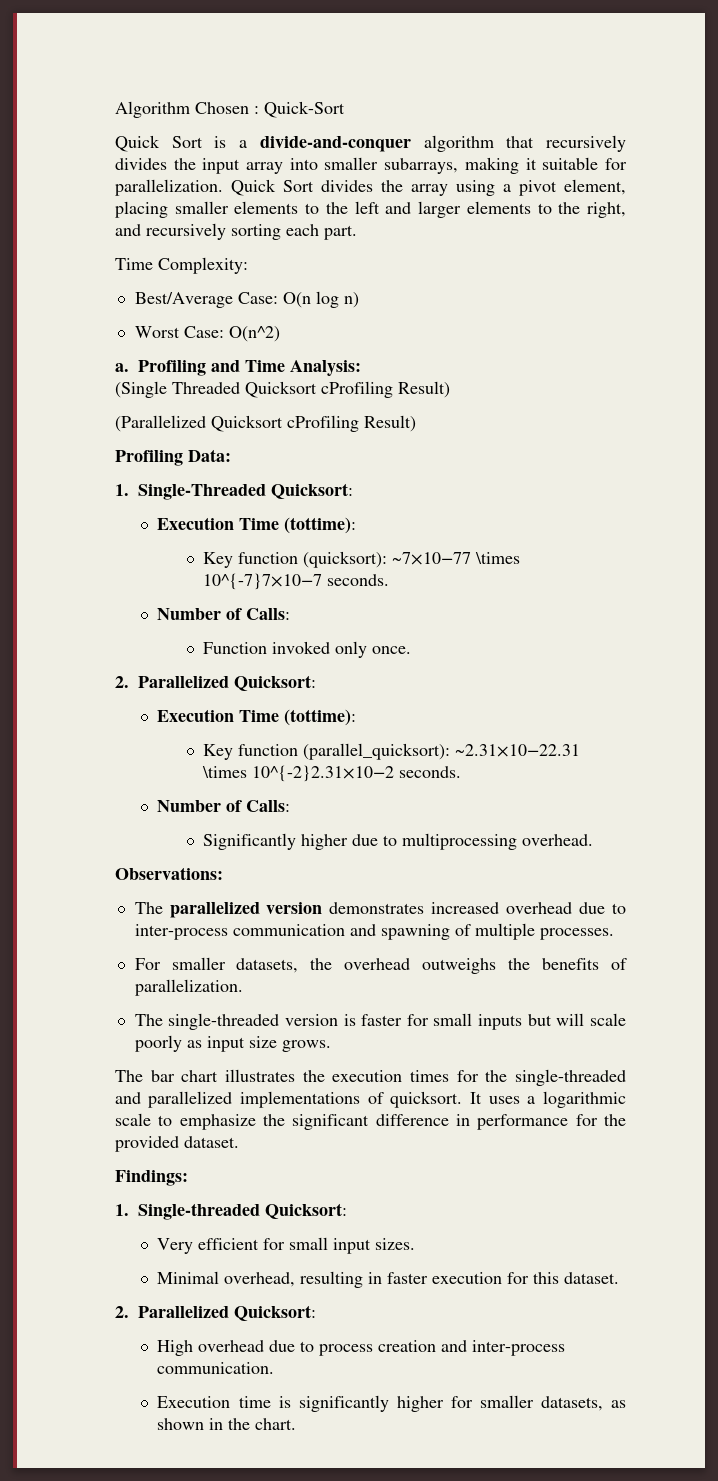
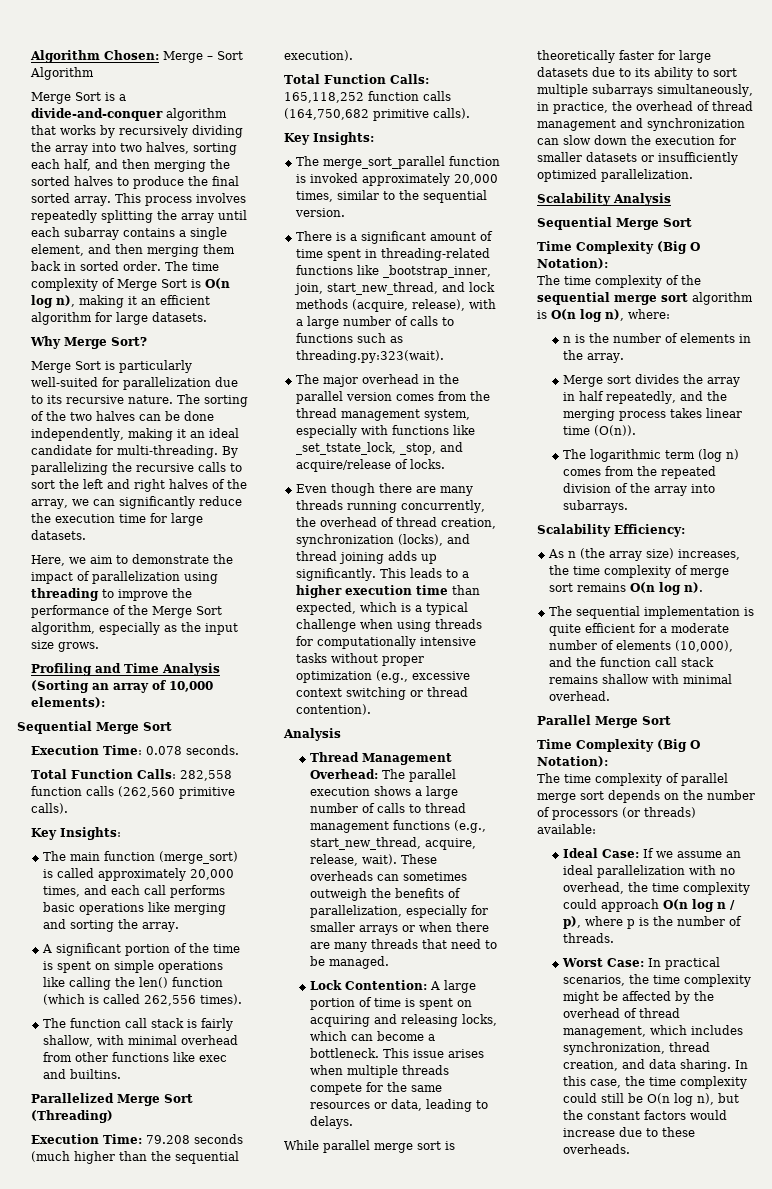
[114,101,345,118] [114,135,160,152] Algorithm Chosen : Quick-Sort // Quick -> [29,50,243,63] [29,67,94,80] [30,92,71,104] Algorithm Chosen: Merge – Sort Algorithm // Merge
[546,135,626,152] [114,157,627,174] [114,179,626,196] [114,201,626,218] [114,223,357,240] [114,257,248,274] [134,291,359,308] [134,326,280,342] [114,360,361,376] [114,381,450,398] [114,415,416,432] [114,449,231,466] [114,483,353,500] [157,517,357,534] [203,551,521,568] [203,573,390,590] [157,608,291,620] [203,641,412,658] [114,675,316,691] [157,709,357,726] [203,743,581,760] [202,765,462,782] [157,800,291,812] [203,833,594,850] [114,867,223,880] [134,902,626,918] [134,923,614,940] [134,957,628,974] [134,979,243,996] [134,1013,627,1030] [134,1035,331,1052] [114,1069,626,1086] [114,1091,626,1108] [114,1113,627,1130] [114,1136,239,1152] [114,1170,188,1186] [114,1203,347,1220] [157,1237,416,1254] [157,1271,620,1288] [114,1305,316,1321] [157,1340,566,1356] [157,1362,275,1374] [157,1395,626,1412] [157,1418,297,1430] recursively divides the input array into smaller subarrays, making it suitable for parallelization. Quick Sort divides the array using a pivot element, placing smaller elements to the left and larger elements to the right, and recursively sorting each part. // Time Complexity: // Best/Average Case: O(n log n) // Worst Case: O(n^2) // a. Profiling and Time Analysis: // (Single Threaded Quicksort cProfiling Result) // (Parallelized Quicksort cProfiling Result) // Profiling Data: // 1. Single-Threaded Quicksort: // Execution Time (tottime): // Key function (quicksort): ~7×10−77 \times 10^{-7}7×10−7 seconds. // Number of Calls: // Function invoked only once. // 2. Parallelized Quicksort: // Execution Time (tottime): // Key function (parallel_quicksort): ~2.31×10−22.31 \times 10^{-2}2.31×10−2 seconds. // Number of Calls: // Significantly higher due to multiprocessing overhead. // Observations: // The parallelized version demonstrates increased overhead due to inter-process communication and spawning of multiple processes. // For smaller datasets, the overhead outweighs the benefits of parallelization. // The single-threaded version is faster for small inputs but will scale poorly as input size grows. // The bar chart illustrates the execution times for the single-threaded and parallelized implementations of quicksort. It uses a logarithmic scale to emphasize the significant difference in performance for the provided dataset. // Findings: // 1. Single-threaded Quicksort: // Very efficient for small input sizes. // Minimal overhead, resulting in faster execution for this dataset. // 2. Parallelized Quicksort: // High overhead due to process creation and inter-process communication. // Execution time is significantly higher for smaller datasets, as shown in the chart. -> [59,125,243,138] [30,142,237,155] [30,159,230,172] [30,176,239,189] [30,193,246,206] [30,210,247,223] [30,227,227,240] [30,244,235,257] [30,261,219,271] [30,278,230,291] [30,295,210,308] [30,312,207,325] [29,336,147,349] [30,360,192,373] [30,377,238,390] [30,394,248,407] [30,411,214,421] [30,428,239,441] [30,445,238,458] [30,462,242,475] [30,479,247,492] [30,496,242,509] [30,513,203,526] [30,530,86,540] [30,554,233,566] [30,571,218,584] [30,588,192,601] [30,605,222,618] [30,622,238,635] [30,640,99,652] [30,663,220,676] [30,680,213,693] [30,697,105,708] [17,721,172,734] [30,745,239,755] [30,769,232,781] [30,786,235,799] [30,803,68,814] [30,827,121,840] [43,851,239,864] [43,868,235,881] [43,885,226,898] [43,902,227,915] [43,919,180,932] [42,943,241,956] [43,960,224,973] [43,977,224,990] [43,994,243,1006] [43,1018,234,1031] [43,1035,239,1047] [43,1052,228,1062] [43,1069,122,1079] [30,1093,193,1106] [30,1110,113,1123] [30,1134,243,1144] [30,1151,239,1164] [283,50,353,61] [283,74,429,84] [283,91,451,103] [283,108,470,121] [283,132,374,145] [296,156,501,169] [296,173,499,186] [296,190,488,203] [295,208,346,217] [296,231,494,244] [296,248,491,261] [296,265,492,278] [294,282,496,295] [296,299,497,312] [296,316,455,329] [296,333,404,343] [296,350,445,363] [296,374,460,387] [296,391,491,404] [296,408,471,421] [296,425,476,438] [296,442,464,455] [296,459,446,472] [296,483,474,496] [296,500,486,513] [296,517,497,529] [296,534,471,547] [296,551,438,564] [296,568,470,581] [296,585,481,598] [296,602,469,615] [296,619,483,632] [296,636,477,649] [296,653,425,666] [296,670,471,683] [296,687,469,700] [296,704,372,715] [282,728,341,741] [310,752,453,765] [310,769,457,782] [310,786,459,799] [310,803,467,813] [310,820,487,833] [310,837,477,850] [310,854,438,866] [310,871,468,881] [310,888,462,901] [310,905,489,918] [310,922,490,935] [310,939,498,952] [310,956,390,969] [310,980,477,993] [310,997,473,1010] [310,1014,498,1027] [310,1031,436,1041] [310,1048,485,1058] [310,1065,450,1078] [310,1082,443,1095] [310,1099,489,1112] [310,1116,354,1129] [283,1140,455,1153] [536,50,711,63] [536,67,737,80] [536,84,753,97] [536,101,753,114] [536,118,745,131] [536,135,736,145] [536,152,738,165] [536,169,693,182] [536,193,671,206] [536,217,692,230] [536,241,700,254] [536,258,608,269] [536,275,701,288] [536,292,753,305] [536,309,670,322] [563,333,752,343] [563,350,625,363] [563,374,741,387] [563,391,728,404] [563,408,743,421] [563,425,637,436] [563,449,740,462] [563,466,717,479] [563,483,716,496] [563,500,629,513] [536,524,685,537] [548,548,741,561] [549,565,730,578] [549,582,704,595] [549,606,755,619] [549,623,730,636] [549,640,734,652] [549,657,715,667] [549,674,733,684] [549,691,611,701] [536,715,671,728] [536,739,700,752] [536,756,608,767] [536,773,728,786] [536,790,755,803] [536,807,696,820] [536,824,596,834] [563,848,742,858] [563,865,736,878] [563,882,751,895] [563,899,736,912] [563,916,743,929] [563,933,615,943] [562,957,721,970] [563,974,752,987] [563,991,715,1004] [563,1008,681,1018] [563,1025,744,1038] [563,1042,711,1055] [563,1059,749,1072] [563,1076,748,1089] [563,1093,740,1106] [563,1110,728,1120] [563,1127,696,1137] [563,1144,631,1154] works by recursively dividing the array into two halves, sorting each half, and then merging the sorted halves to produce the final sorted array. This process involves repeatedly splitting the array until each subarray contains a single element, and then merging them back in sorted order. The time complexity of Merge Sort is O(n log n), making it an efficient algorithm for large datasets. // Why Merge Sort? // Merge Sort is particularly well-suited for parallelization due to its recursive nature. The sorting of the two halves can be done independently, making it an ideal candidate for multi-threading. By parallelizing the recursive calls to sort the left and right halves of the array, we can significantly reduce the execution time for large datasets. // Here, we aim to demonstrate the impact of parallelization using threading to improve the performance of the Merge Sort algorithm, especially as the input size grows. // Profiling and Time Analysis (Sorting an array of 10,000 elements): // Sequential Merge Sort // Execution Time: 0.078 seconds. // Total Function Calls: 282,558 function calls (262,560 primitive calls). // Key Insights: // The main function (merge_sort) is called approximately 20,000 times, and each call performs basic operations like merging and sorting the array. // A significant portion of the time is spent on simple operations like calling the len() function (which is called 262,556 times). // The function call stack is fairly shallow, with minimal overhead from other functions like exec and builtins. // Parallelized Merge Sort (Threading) // Execution Time: 79.208 seconds (much higher than the sequential execution). // Total Function Calls: 165,118,252 function calls (164,750,682 primitive calls). // Key Insights: // The merge_sort_parallel function is invoked approximately 20,000 times, similar to the sequential version. // There is a significant amount of time spent in threading-related functions like _bootstrap_inner, join, start_new_thread, and lock methods (acquire, release), with a large number of calls to functions such as threading.py:323(wait). // The major overhead in the parallel version comes from the thread management system, especially with functions like _set_tstate_lock, _stop, and acquire/release of locks. // Even though there are many threads running concurrently, the overhead of thread creation, synchronization (locks), and thread joining adds up significantly. This leads to a higher execution time than expected, which is a typical challenge when using threads for computationally intensive tasks without proper optimization (e.g., excessive context switching or thread contention). // Analysis // Thread Management Overhead: The parallel execution shows a large number of calls to thread management functions (e.g., start_new_thread, acquire, release, wait). These overheads can sometimes outweigh the benefits of parallelization, especially for smaller arrays or when there are many threads that need to be managed. // Lock Contention: A large portion of time is spent on acquiring and releasing locks, which can become a bottleneck. This issue arises when multiple threads compete for the same resources or data, leading to delays. // While parallel merge sort is theoretically faster for large datasets due to its ability to sort multiple subarrays simultaneously, in practice, the overhead of thread management and synchronization can slow down the execution for smaller datasets or insufficiently optimized parallelization. // Scalability Analysis // Sequential Merge Sort // Time Complexity (Big O Notation): // The time complexity of the sequential merge sort algorithm is O(n log n), where: // n is the number of elements in the array. // Merge sort divides the array in half repeatedly, and the merging process takes linear time (O(n)). // The logarithmic term (log n) comes from the repeated division of the array into subarrays. // Scalability Efficiency: // As n (the array size) increases, the time complexity of merge sort remains O(n log n). // The sequential implementation is quite efficient for a moderate number of elements (10,000), and the function call stack remains shallow with minimal overhead. // Parallel Merge Sort // Time Complexity (Big O Notation): // The time complexity of parallel merge sort depends on the number of processors (or threads) available: // Ideal Case: If we assume an ideal parallelization with no overhead, the time complexity could approach O(n log n / p), where p is the number of threads. // Worst Case: In practical scenarios, the time complexity might be affected by the overhead of thread management, which includes synchronization, thread creation, and data sharing. In this case, the time complexity could still be O(n log n), but the constant factors would increase due to these overheads.

